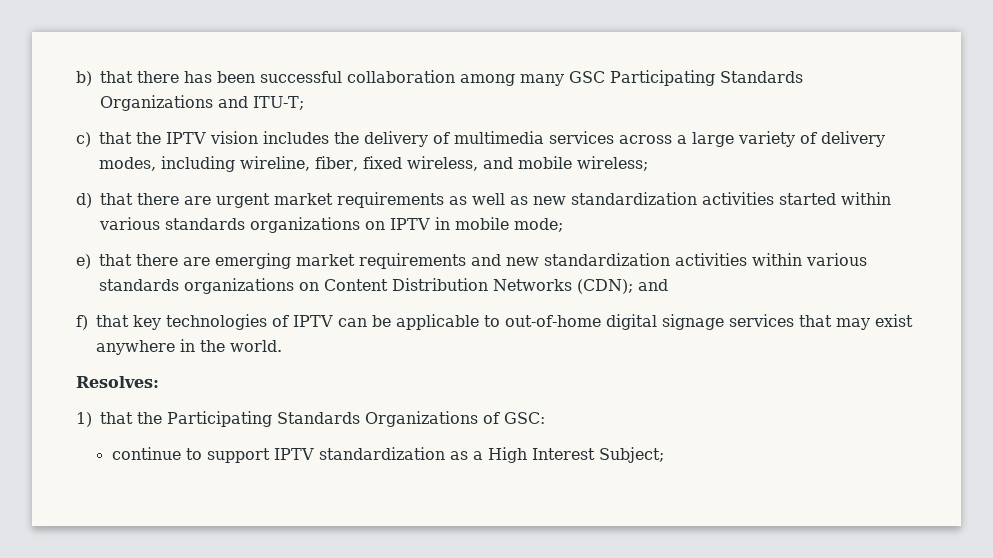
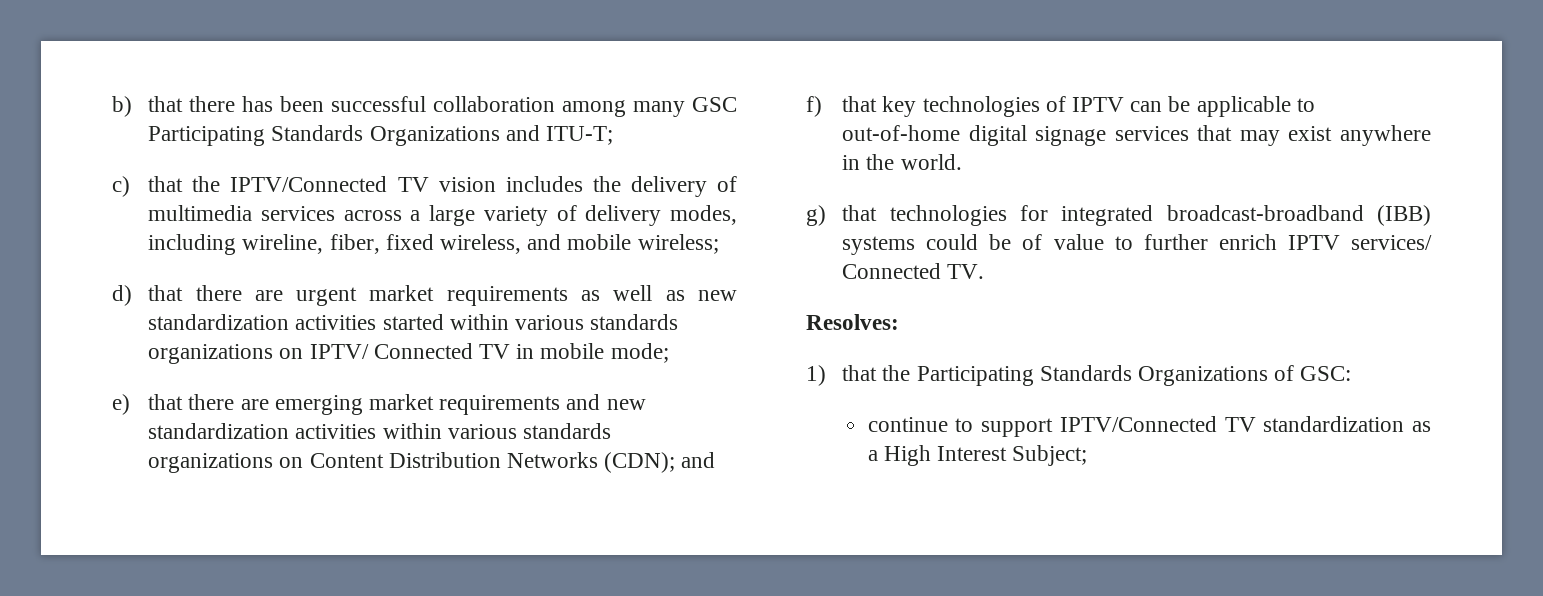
[166,132,206,144] IPTV -> [230,176,429,192] IPTV/Connected TV
[390,218,430,230] IPTV -> [309,343,511,359] IPTV/ Connected TV
(282, 346) none -> [806,205,1431,226] [842,234,1432,255] [842,263,985,279] // g) that technologies for integrated broadcast-broadband (IBB) systems could be of value to further enrich IPTV services/ Connected TV.
[273,448,314,460] IPTV -> [1059,416,1256,432] IPTV/Connected TV

